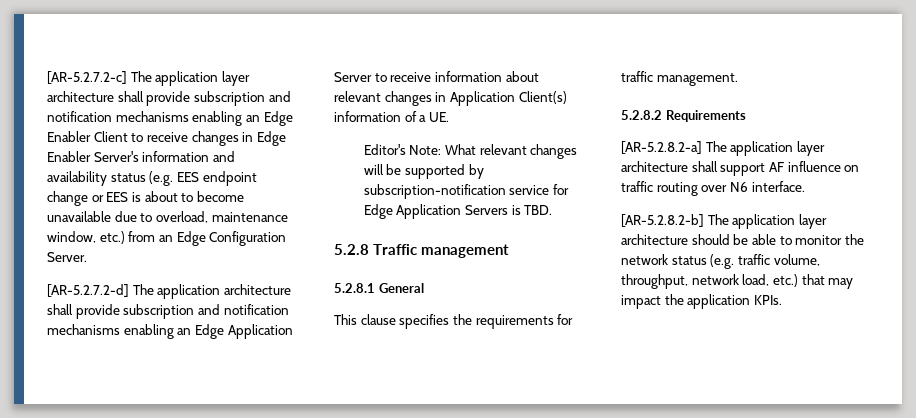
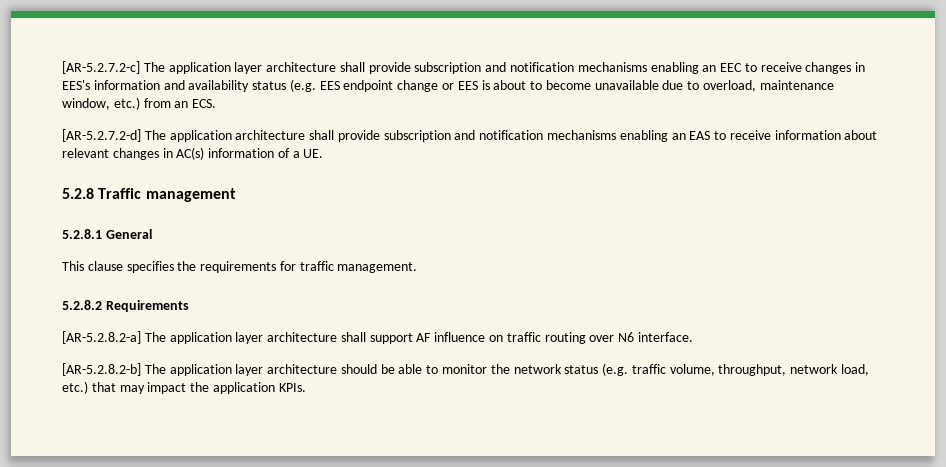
[263,111,293,126] [47,131,128,142] Edge Enabler Client -> [720,63,743,72] EEC
[256,131,286,146] [47,151,139,162] Edge Enabler Server's -> [62,80,90,90] EES's
[176,231,287,246] [47,252,87,262] Edge Configuration Server. -> [192,99,217,108] ECS.
[194,324,293,339] [334,72,372,82] Edge Application Server -> [689,131,711,140] EAS
[449,91,567,106] Application Client(s) -> [176,147,205,160] AC(s)
[363,144,578,159] [363,164,484,179] [363,184,570,199] [363,204,553,219] // Editor's Note: What relevant changes will be supported by subscription-notification service for Edge Application Servers is TBD. -> (324, 153) none

